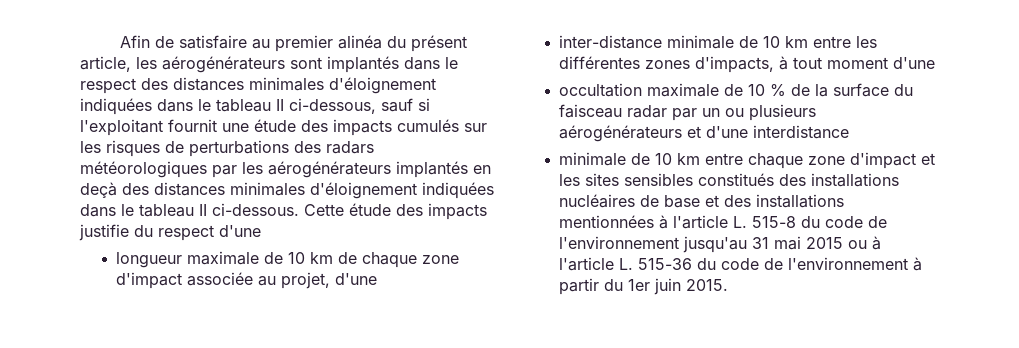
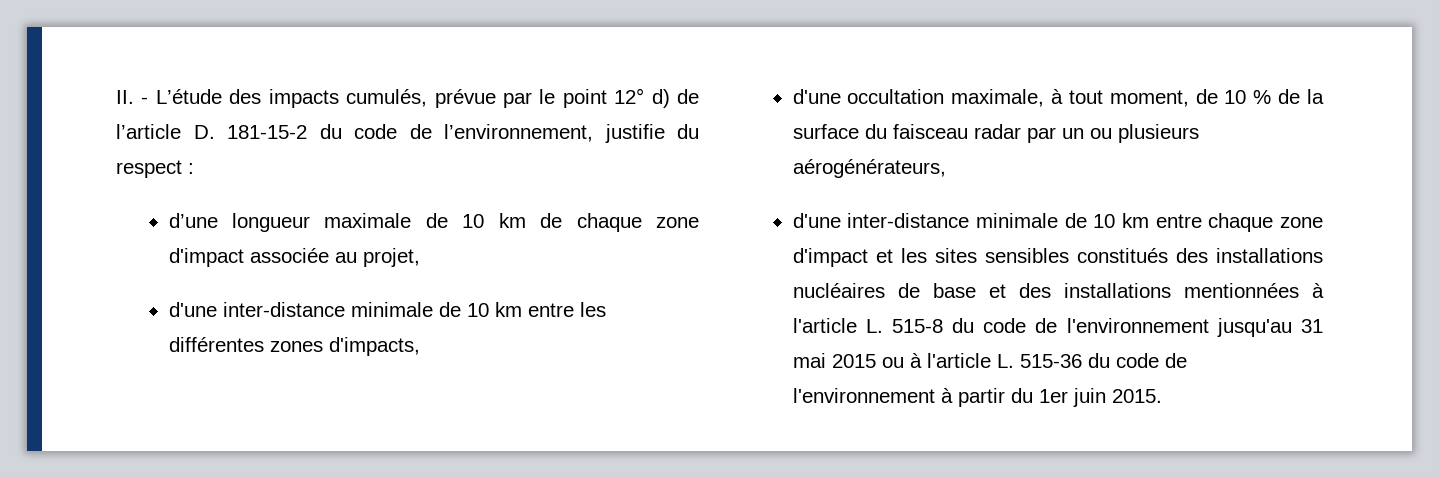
[120,35,468,52] [80,56,458,73] [80,77,436,94] [80,98,430,115] [80,119,487,136] [80,140,374,157] [80,161,491,178] [80,182,494,199] [80,203,487,220] Afin de satisfaire au premier alinéa du présent article, les aérogénérateurs sont implantés dans le respect des distances minimales d'éloignement indiquées dans le tableau II ci-dessous, sauf si l'exploitant fournit une étude des impacts cumulés sur les risques de perturbations des radars météorologiques par les aérogénérateurs implantés en deçà des distances minimales d'éloignement indiquées dans le tableau II ci-dessous. Cette étude des impacts -> [116,88,699,108] [116,124,593,142] II. - L’étude des impacts cumulés, prévue par le point 12° d) de l’article D. 181-15-2 du code de l’environnement,
[219,225,261,237] d'une // -> [188,163,194,174] [168,213,218,228] : // d’une
[335,273,378,285] d'une // -> [168,302,217,317] // d'une
[779,56,936,70] [559,83,720,97] à tout moment d'une // occultation maximale -> [792,89,1189,107] // d'une occultation maximale, à tout moment,
[559,125,850,142] aérogénérateurs et d'une interdistance // -> [792,159,946,178] [792,213,970,228] aérogénérateurs, // d'une inter-distance

